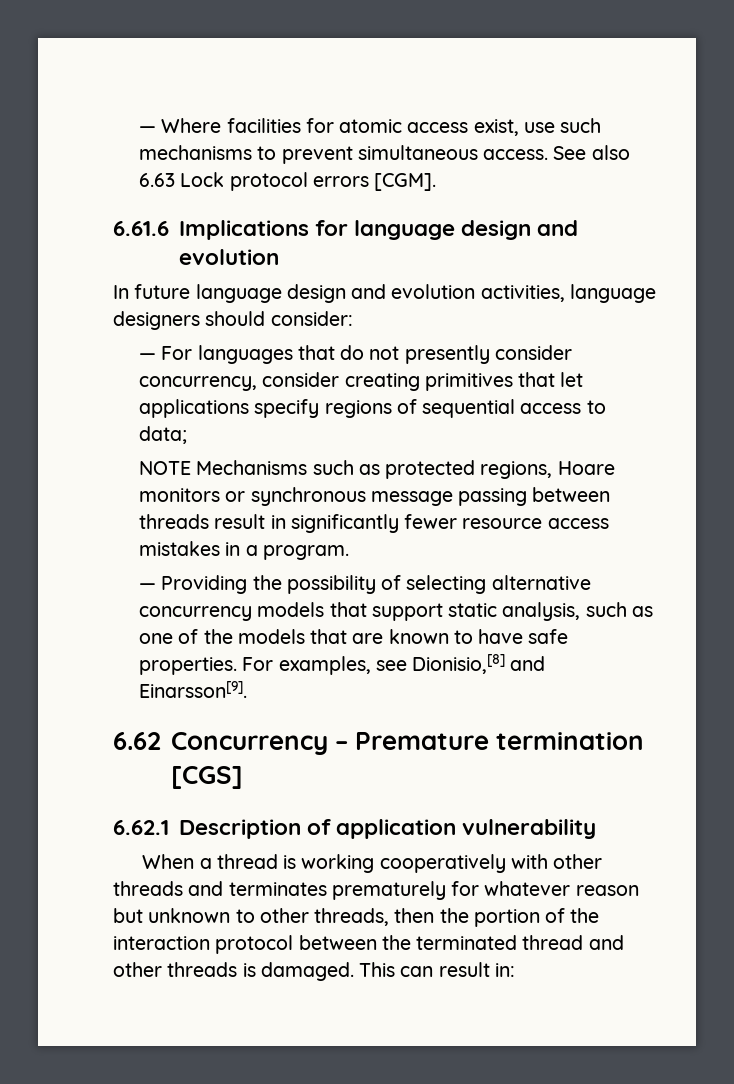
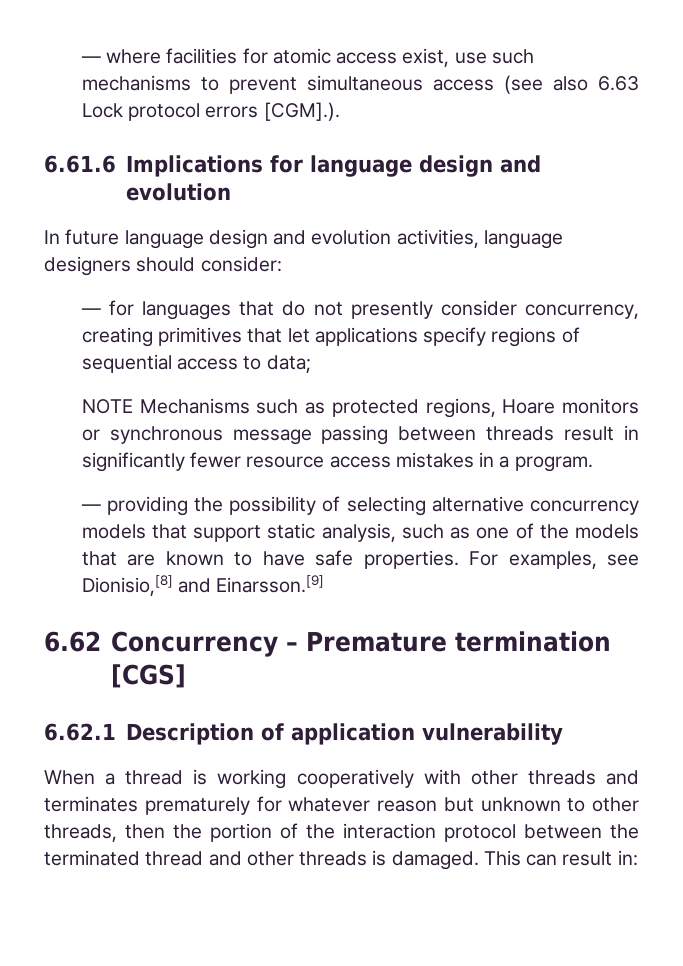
[139,118,222,133] — Where -> [80,49,162,64] — where
[483,146,587,160] access. See -> [432,75,543,94] access (see
[374,173,437,191] [CGM]. -> [263,102,340,121] [CGM].).
[161,346,193,360] For -> [108,300,134,316] for
[262,372,340,387] consider -> (639, 311) none
[161,575,248,594] Providing -> [106,496,188,516] providing
[139,681,248,698] Einarsson[9]. -> [216,575,325,593] Einarsson.[9]

